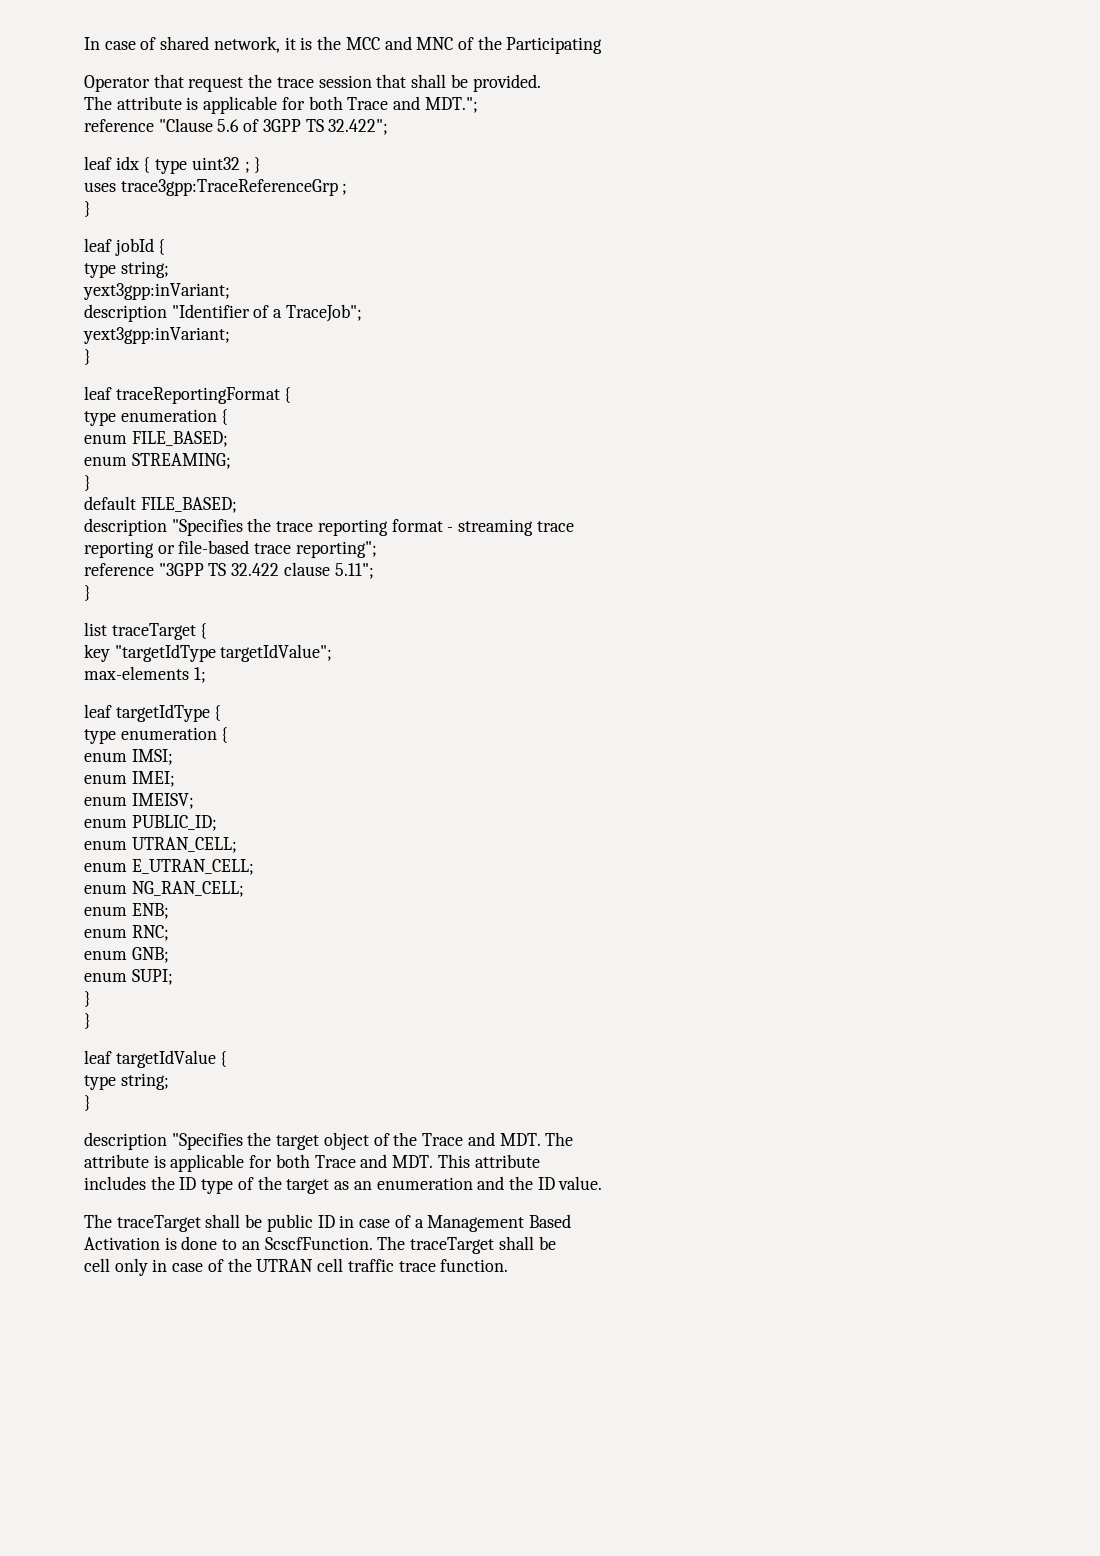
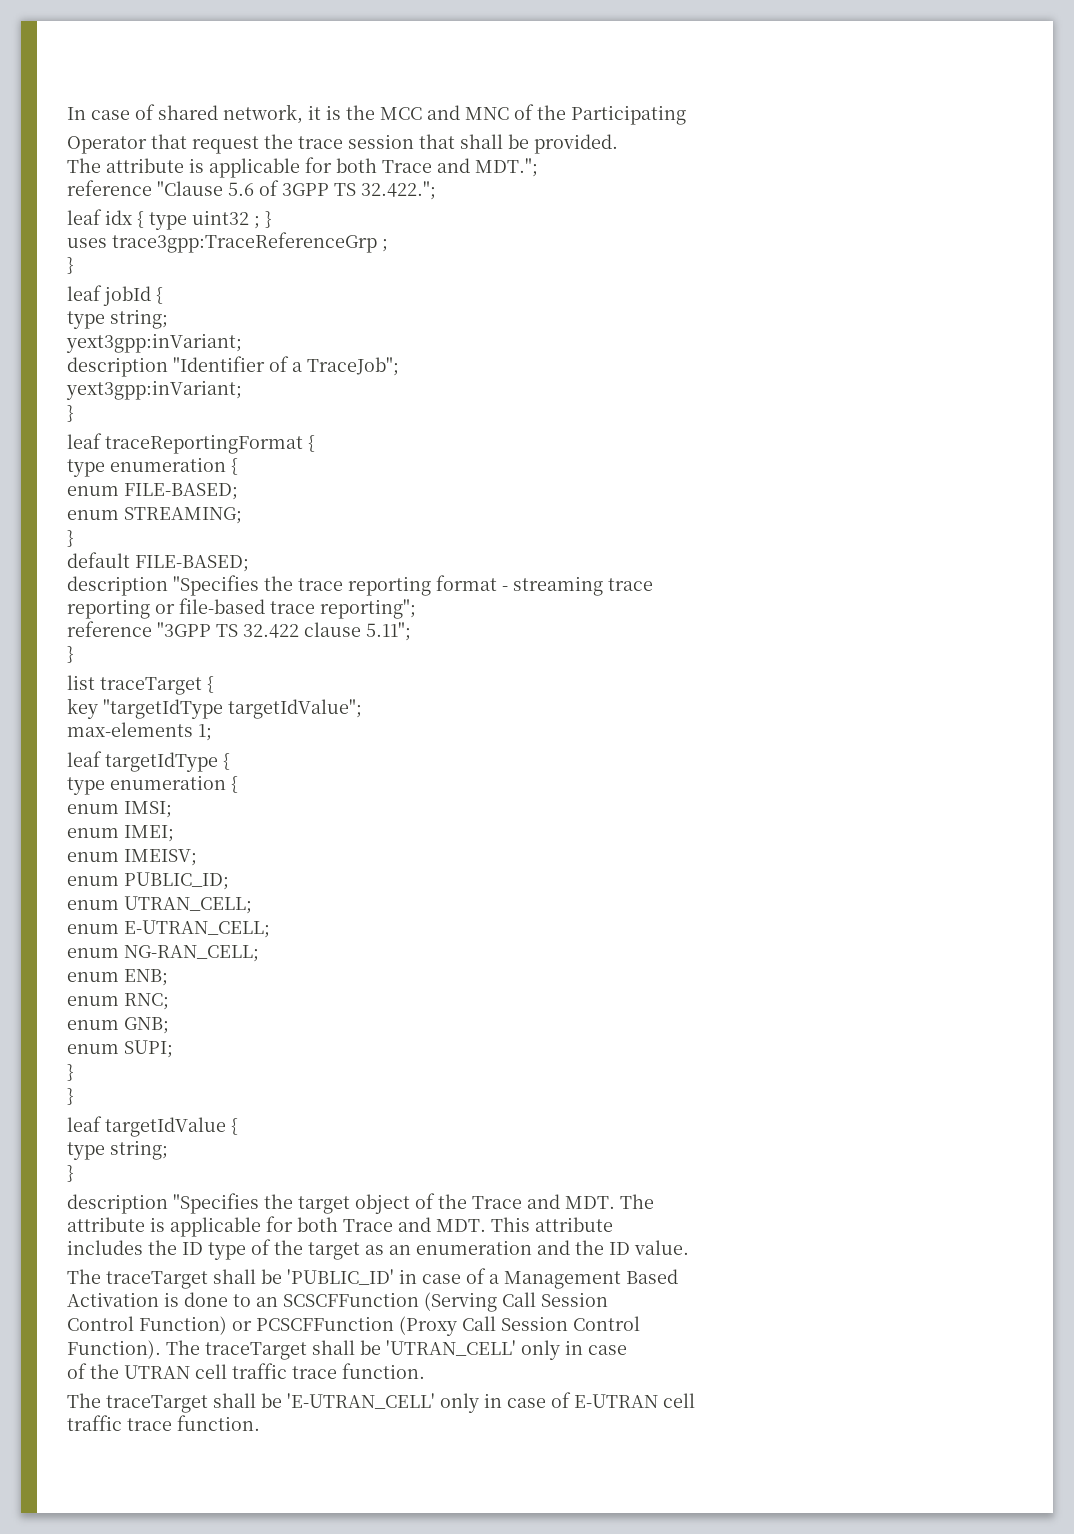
[328,119,389,135] 32.422"; -> [361,181,436,200] 32.422.";
[131,431,228,447] FILE_BASED; -> [124,483,238,500] FILE-BASED;
[140,497,237,513] FILE_BASED; -> [135,555,249,572] FILE-BASED;
[131,859,254,875] [84,881,244,897] E_UTRAN_CELL; // enum NG_RAN_CELL; -> [124,920,270,938] [67,945,259,962] E-UTRAN_CELL; // enum NG-RAN_CELL;
[266,1214,335,1232] public ID -> [287,1269,394,1285] 'PUBLIC_ID'
[264,1236,556,1254] [84,1258,204,1276] ScscfFunction. The traceTarget shall be // cell only in case -> [283,1292,608,1312] [67,1316,640,1336] [67,1340,627,1360] SCSCFFunction (Serving Call Session // Control Function) or PCSCFFunction (Proxy Call Session Control // Function). The traceTarget shall be 'UTRAN_CELL' only in case //
(509, 1265) none -> [67,1392,695,1413] [67,1415,260,1431] // The traceTarget shall be 'E-UTRAN_CELL' only in case of E-UTRAN cell // traffic trace function.

